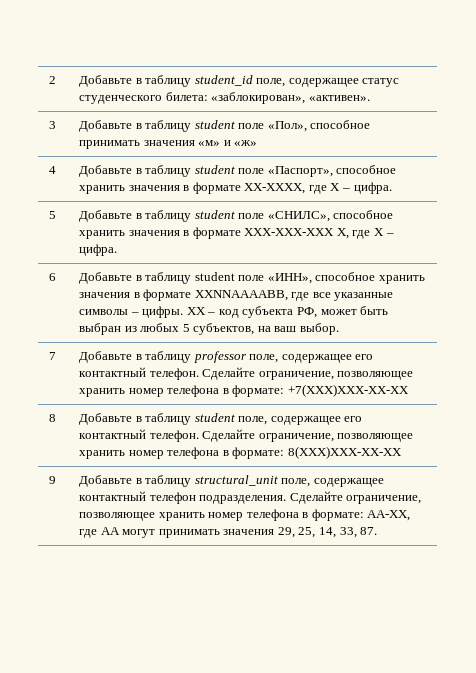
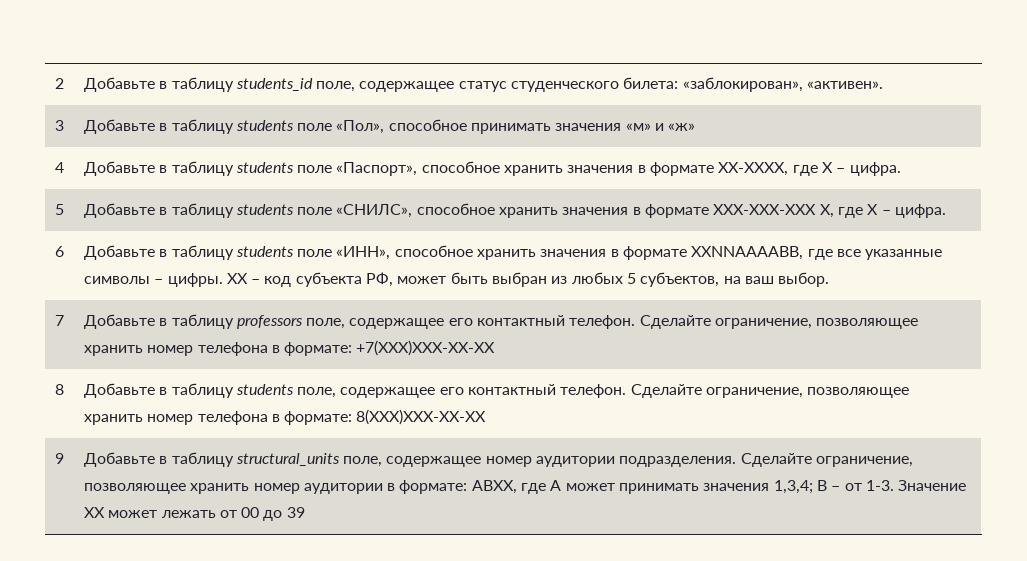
[194,75,253,86] student_id -> [235,78,313,91] students_id
[194,120,235,129] student -> [235,120,294,131] students
[194,165,235,174] student -> [235,162,294,173] students
[194,210,235,219] student -> [235,204,294,215] students
[194,272,235,281] student -> [235,246,294,257] students
[193,351,247,363] professor -> [236,315,303,329] professors
[194,413,235,422] student -> [235,384,294,395] students
[194,475,384,487] [79,491,196,504] structural_unit поле, содержащее контактный телефон -> [235,453,616,467] structural_units поле, содержащее номер аудитории
[246,509,411,521] [79,527,378,538] телефона в формате: AA-XX, где AA могут принимать значения 29, 25, 14, 33, 87. -> [303,480,967,494] [83,507,305,521] аудитории в формате: ABXX, где A может принимать значения 1,3,4; B – от 1-3. Значение XX может лежать от 00 до 39

